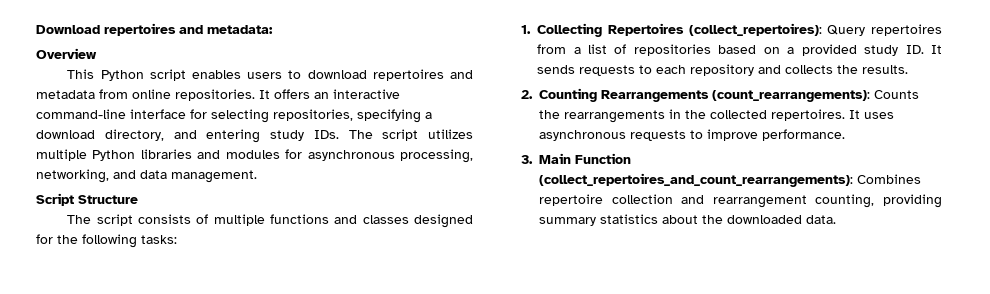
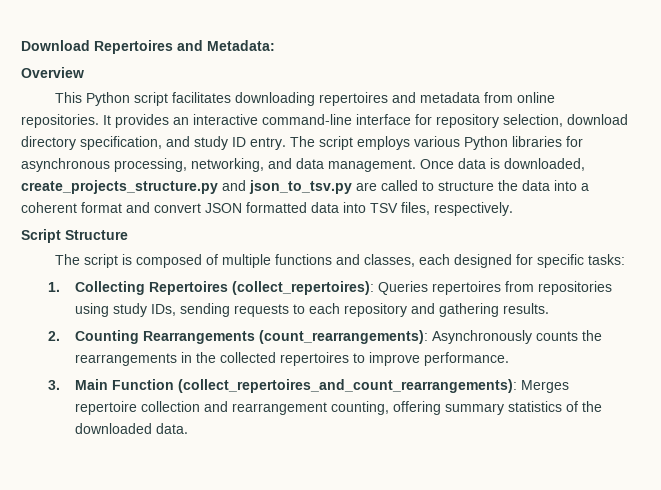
[104,23,273,36] repertoires and metadata: -> [94,40,275,54] Repertoires and Metadata:
[192,70,367,79] enables users to download -> [171,92,315,106] facilitates downloading
[274,89,310,99] offers -> [115,114,169,128] provides
[211,109,432,123] [36,129,473,143] [36,149,280,161] selecting repositories, specifying a download directory, and entering study IDs. The script utilizes multiple Python libraries and modules -> [436,114,628,128] [21,136,562,150] repository selection, download directory specification, and study ID entry. The script employs various Python libraries
(257, 176) none -> [420,158,585,171] [21,180,589,194] [21,202,513,216] Once data is downloaded, create_projects_structure.py and json_to_tsv.py are called to structure the data into a coherent format and convert JSON formatted data into TSV files, respectively.
[138,214,192,224] consists -> [121,254,202,268] is composed
[362,214,473,228] [36,234,137,248] classes designed for the following -> [363,254,584,268] classes, each designed for specific
[827,25,866,36] Query -> [378,281,429,295] Queries
[573,44,942,56] [537,65,576,74] a list of repositories based on a provided study ID. It sends -> [538,281,613,295] [75,303,231,317] repositories using study IDs, sending
[785,65,859,74] collects the -> [439,303,500,317] gathering
[874,90,920,99] Counts -> [432,330,579,344] Asynchronously counts
[771,109,895,121] [539,130,687,141] repertoires. It uses asynchronous requests -> [280,352,350,366] repertoires
[857,174,922,184] Combines -> [521,380,570,393] Merges
[883,194,942,208] providing -> [393,401,442,415] offering
[662,215,699,224] about -> [566,401,579,412] of

